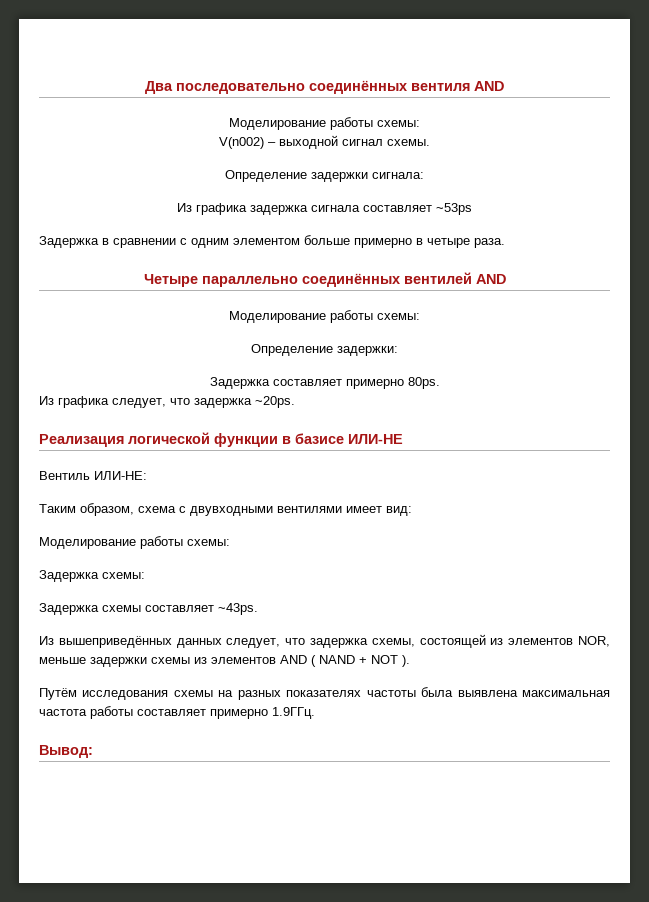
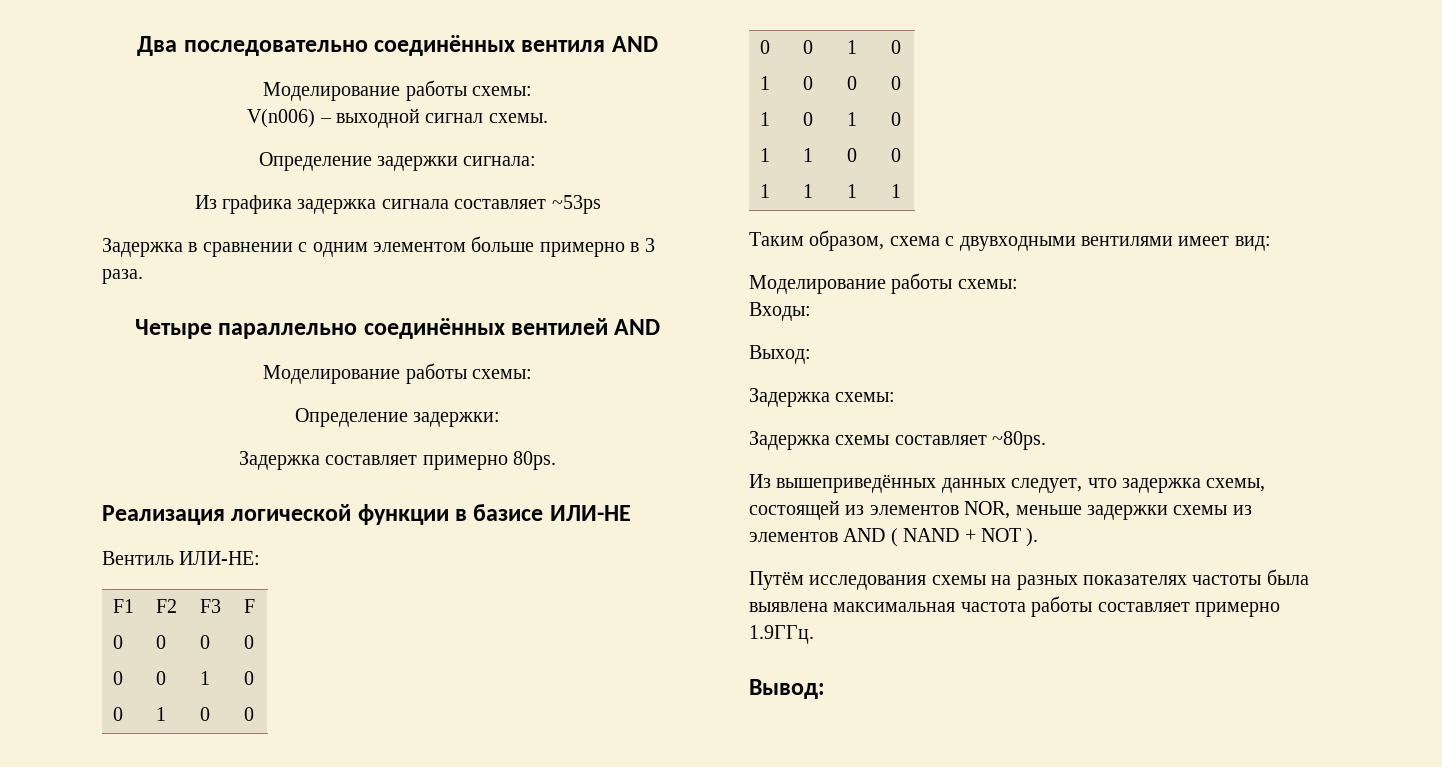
[219,137,264,149] V(n002) -> [247,109,316,128] V(n006)
[427,238,470,248] четыре -> [644,238,655,252] 3
[39,396,295,408] // Из графика следует, что задержка ~20ps. -> (557, 460) none
(147, 475) none -> [112,599,134,613] [155,599,177,613] [199,599,221,613] [243,599,255,613] [112,635,123,649] [155,635,166,649] [199,635,210,649] [243,635,254,649] [112,671,123,685] [155,671,166,685] [199,671,210,685] [243,671,254,685] [112,707,123,721] [155,707,166,721] [199,707,210,721] [243,707,254,721] [759,40,770,54] [802,40,813,54] [846,40,857,54] [890,40,901,54] [759,76,770,90] [802,76,813,90] [846,76,857,90] [890,76,901,90] [759,112,770,126] [802,112,813,126] [846,112,857,126] [890,112,901,126] [759,148,770,162] [802,148,813,162] [846,148,857,162] [890,148,901,162] [759,184,770,198] [802,184,813,198] [846,184,857,198] [890,184,901,198] // F1 | F2 | F3 | F // 0 | 0 | 0 | 0 // 0 | 0 | 1 | 0 // 0 | 1 | 0 | 0 // 0 | 0 | 1 | 0 // 1 | 0 | 0 | 0 // 1 | 0 | 1 | 0 // 1 | 1 | 0 | 0 // 1 | 1 | 1 | 1
(230, 542) none -> [749,302,811,321] [749,345,811,364] // Входы: // Выход:
[218,603,258,615] ~43ps. -> [992,431,1047,450] ~80ps.

